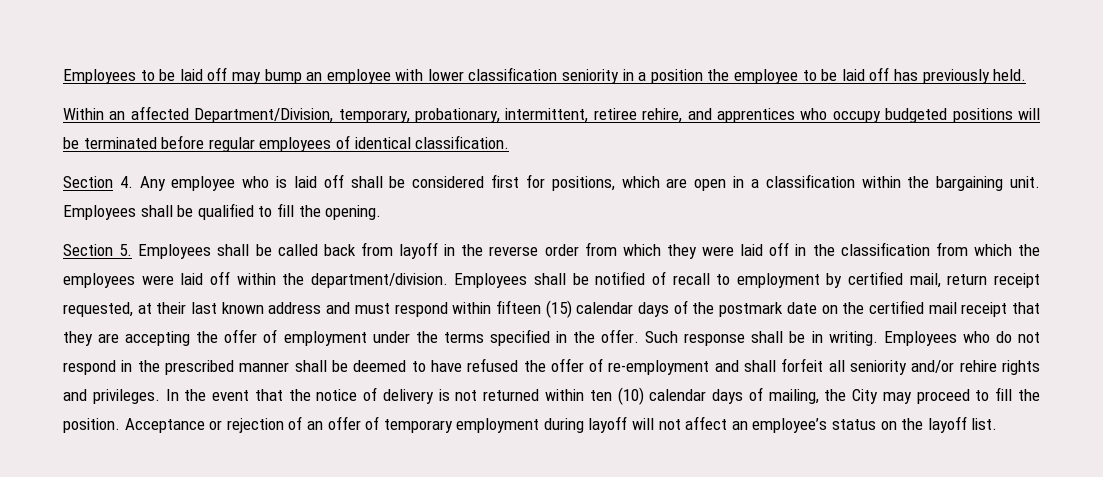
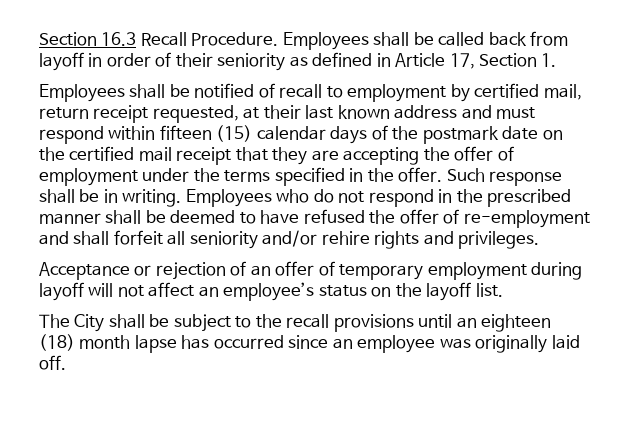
[63,67,1027,84] [63,106,1040,123] [63,135,510,152] [63,174,1041,191] [63,203,382,220] [63,244,133,256] Employees to be laid off may bump an employee with lower classification seniority in a position the employee to be laid off has previously held. // Within an affected Department/Division, temporary, probationary, intermittent, retiree rehire, and apprentices who occupy budgeted positions will be terminated before regular employees of identical classification. // Section 4. Any employee who is laid off shall be considered first for positions, which are open in a classification within the bargaining unit. Employees shall be qualified to fill the opening. // Section 5. -> [39,32,279,46] Section 16.3 Recall Procedure.
[461,242,1040,259] [63,271,448,288] the reverse order from which they were laid off in the classification from which the employees were laid off within the department/division. -> [106,52,557,71] order of their seniority as defined in Article 17, Section 1. //
[165,387,1040,405] [63,418,120,433] In the event that the notice of delivery is not returned within ten (10) calendar days of mailing, the City may proceed to fill the position. -> (540, 240) //
(998, 424) none -> [39,314,551,332] [39,334,580,353] [39,355,66,370] // The City shall be subject to the recall provisions until an eighteen (18) month lapse has occurred since an employee was originally laid off.

